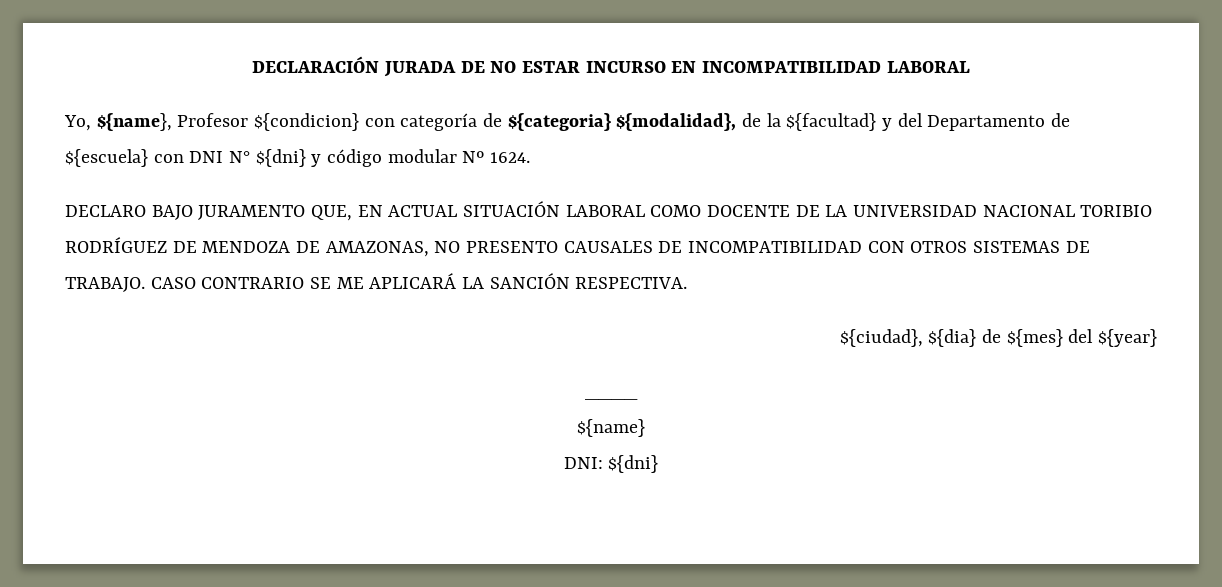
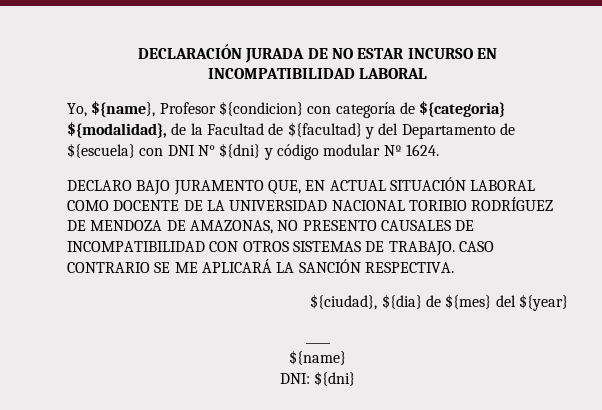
(781, 120) none -> [206,123,284,135] Facultad de

